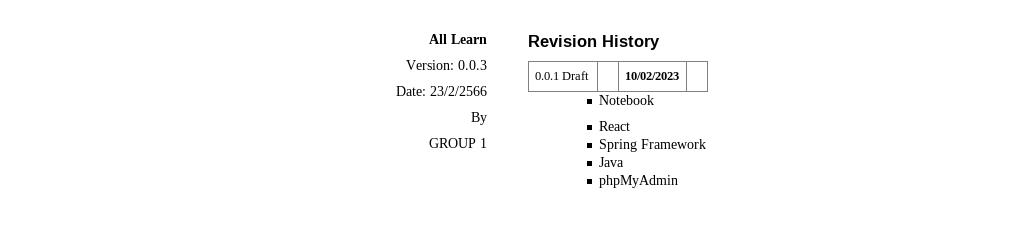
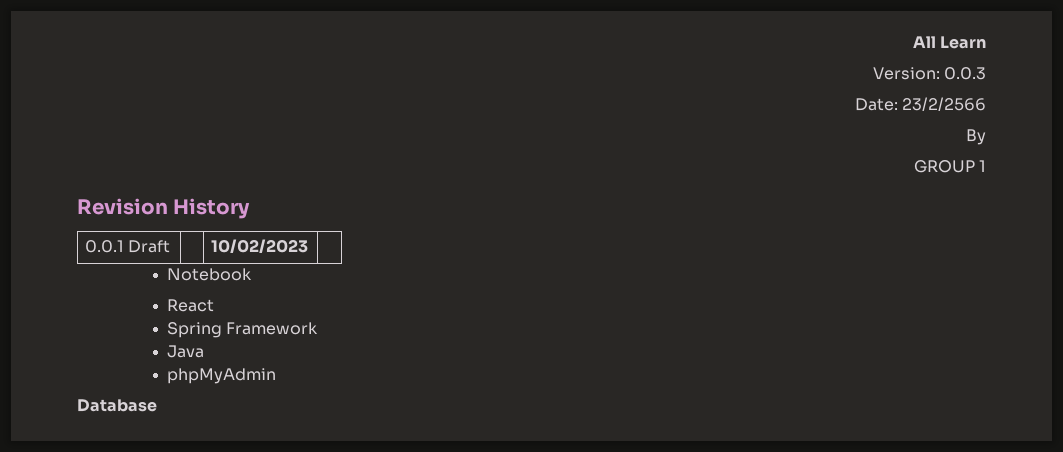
(679, 181) none -> [77,399,157,412] // Database

